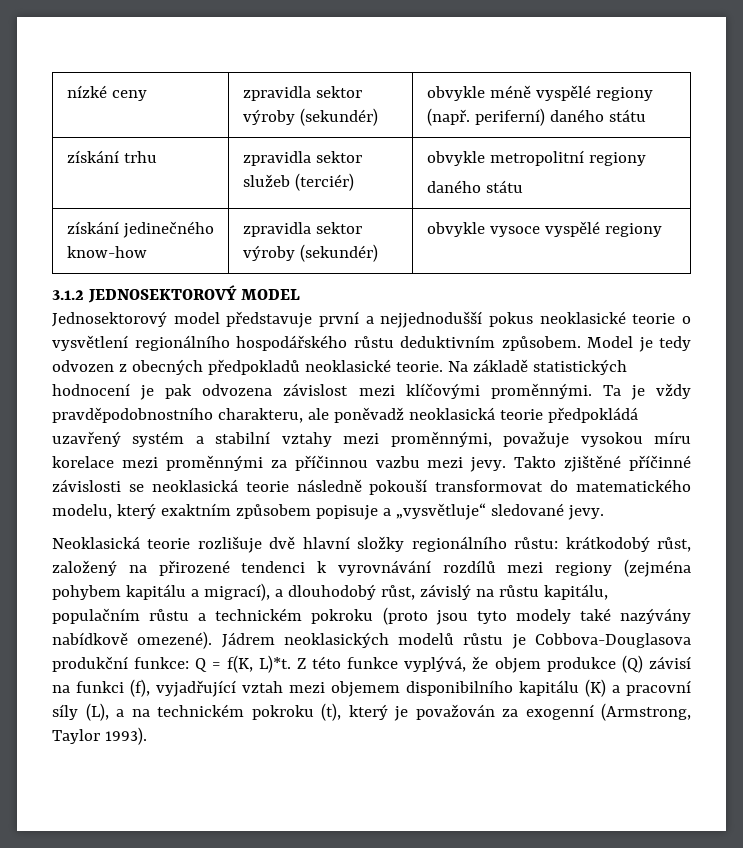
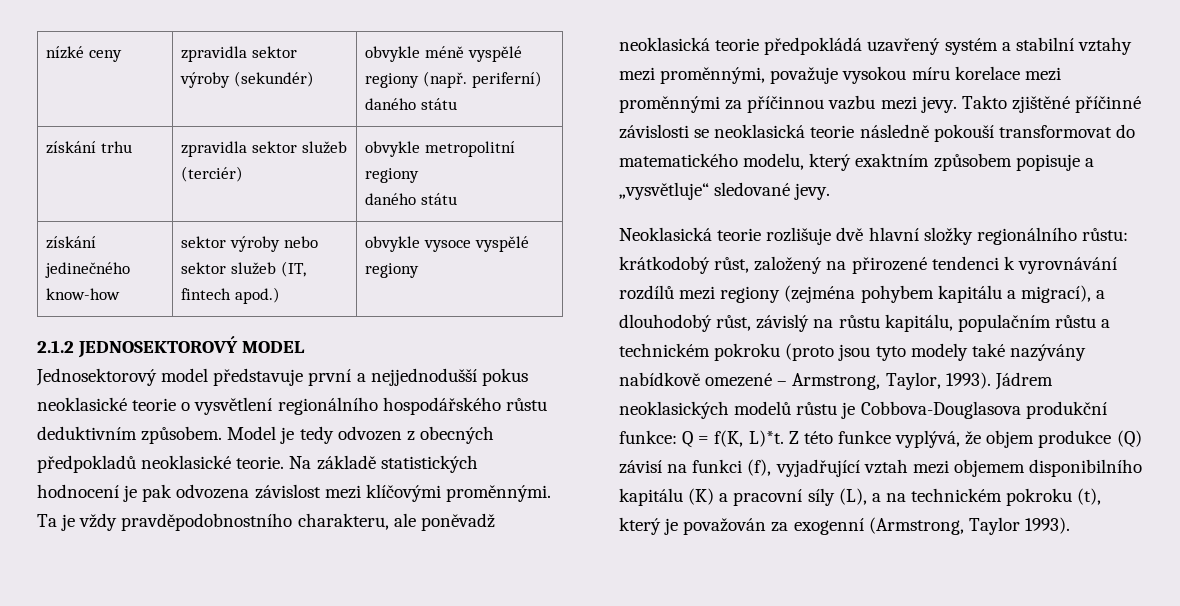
[242,222,362,237] [242,244,378,262] zpravidla sektor výroby (sekundér) -> [181,236,318,252] [181,261,306,277] [181,287,281,304] sektor výroby nebo sektor služeb (IT, fintech apod.)
[52,290,84,300] 3.1.2 -> [37,340,74,353] 2.1.2
[137,631,213,649] omezené). -> [705,372,991,390] omezené – Armstrong, Taylor, 1993).

